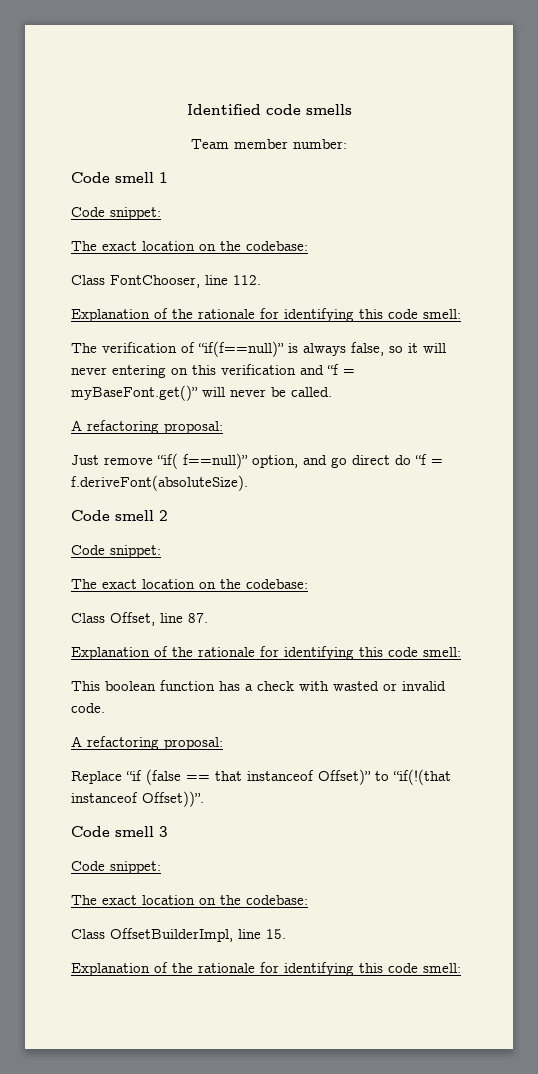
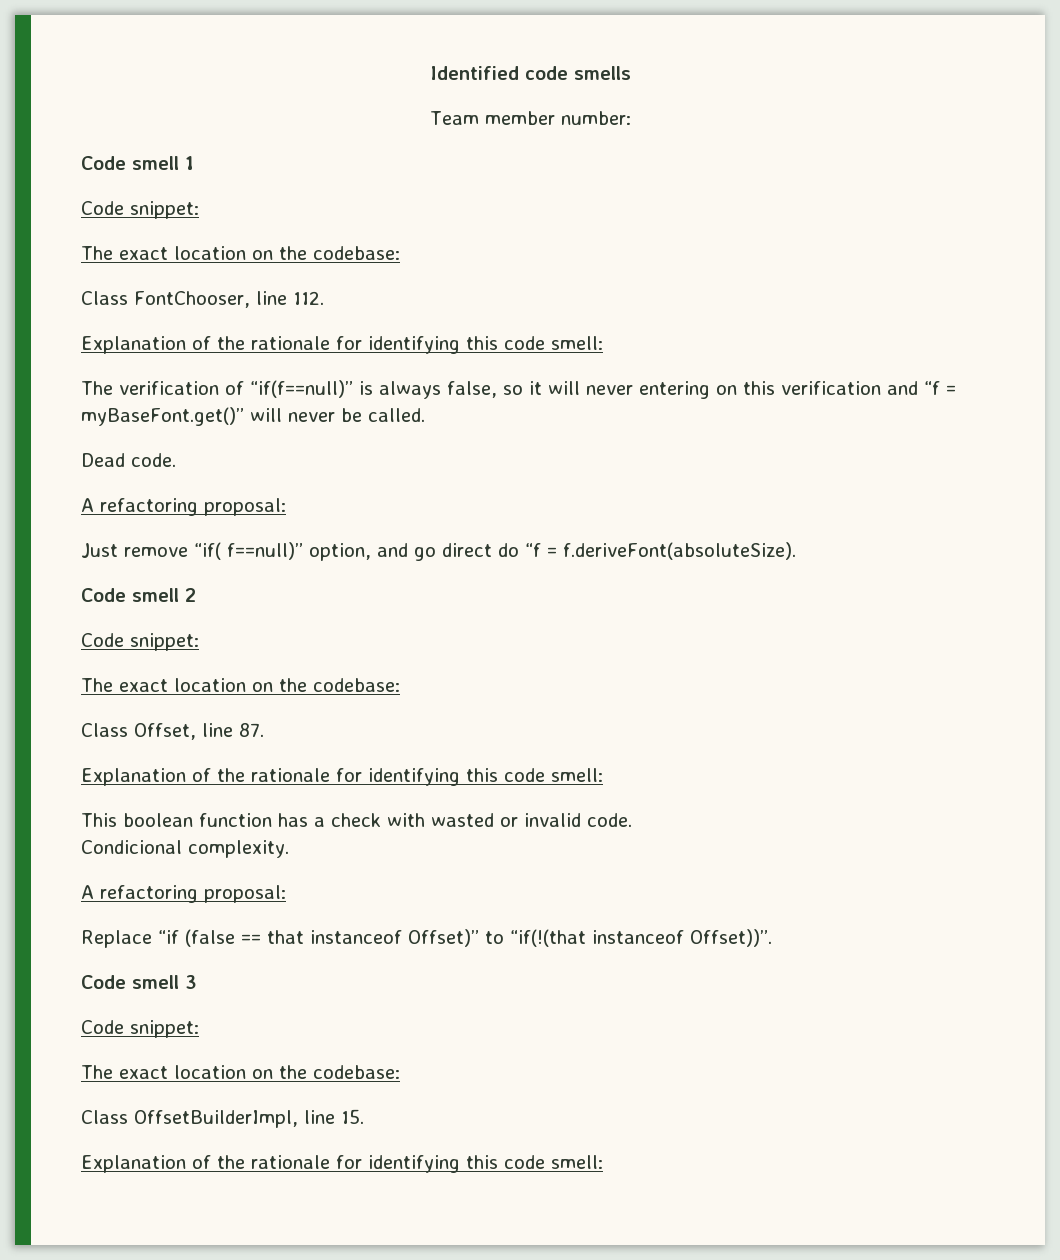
(332, 392) none -> [81,453,176,467] // Dead code.
(105, 708) none -> [81,840,289,858] // Condicional complexity.

